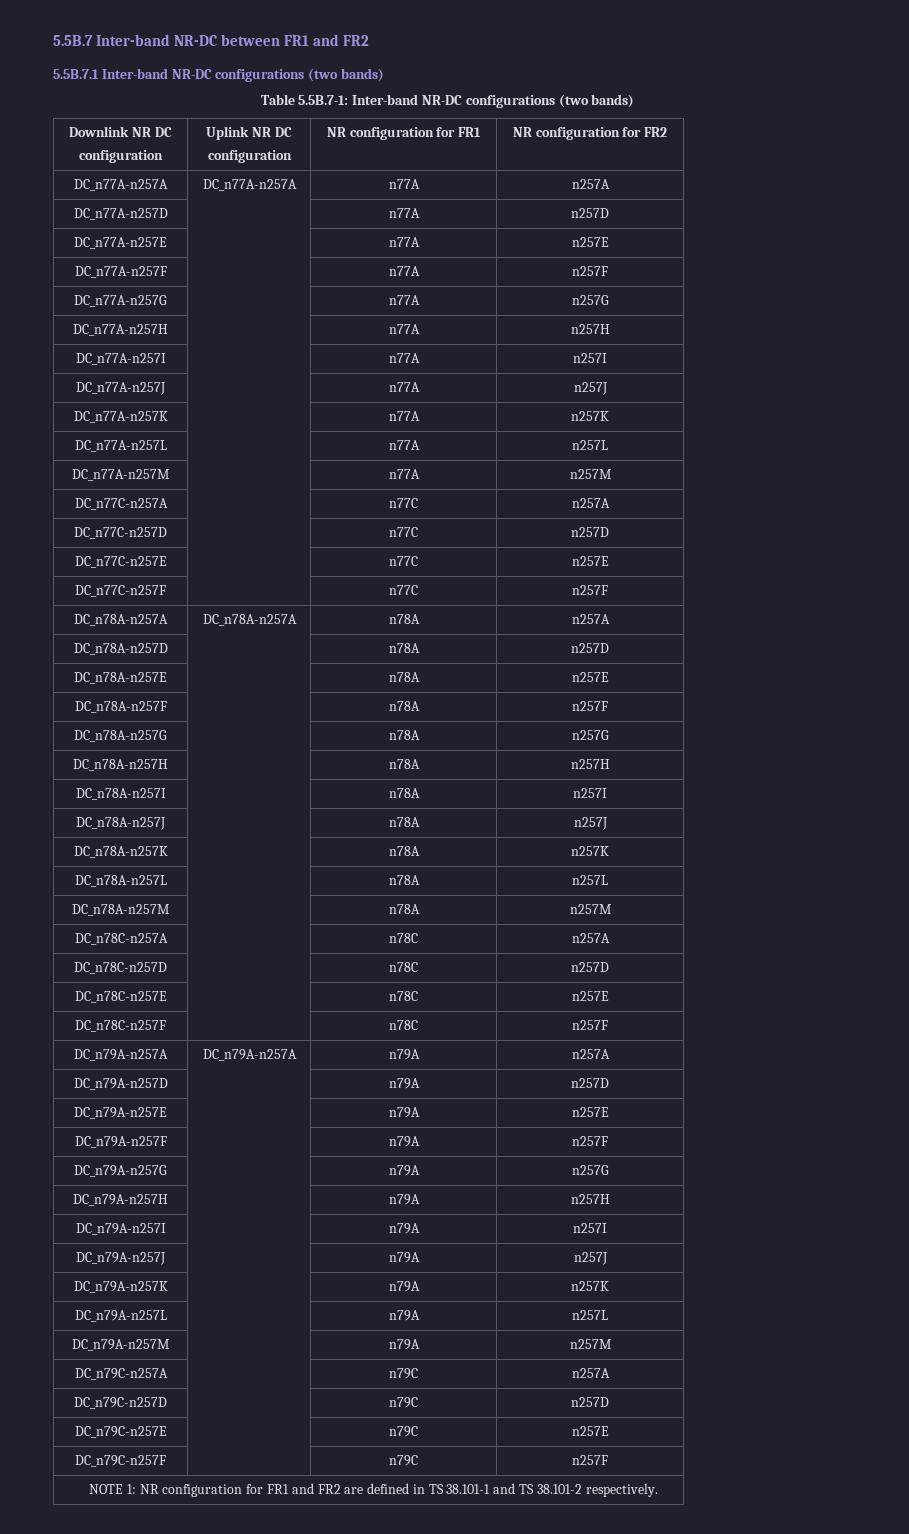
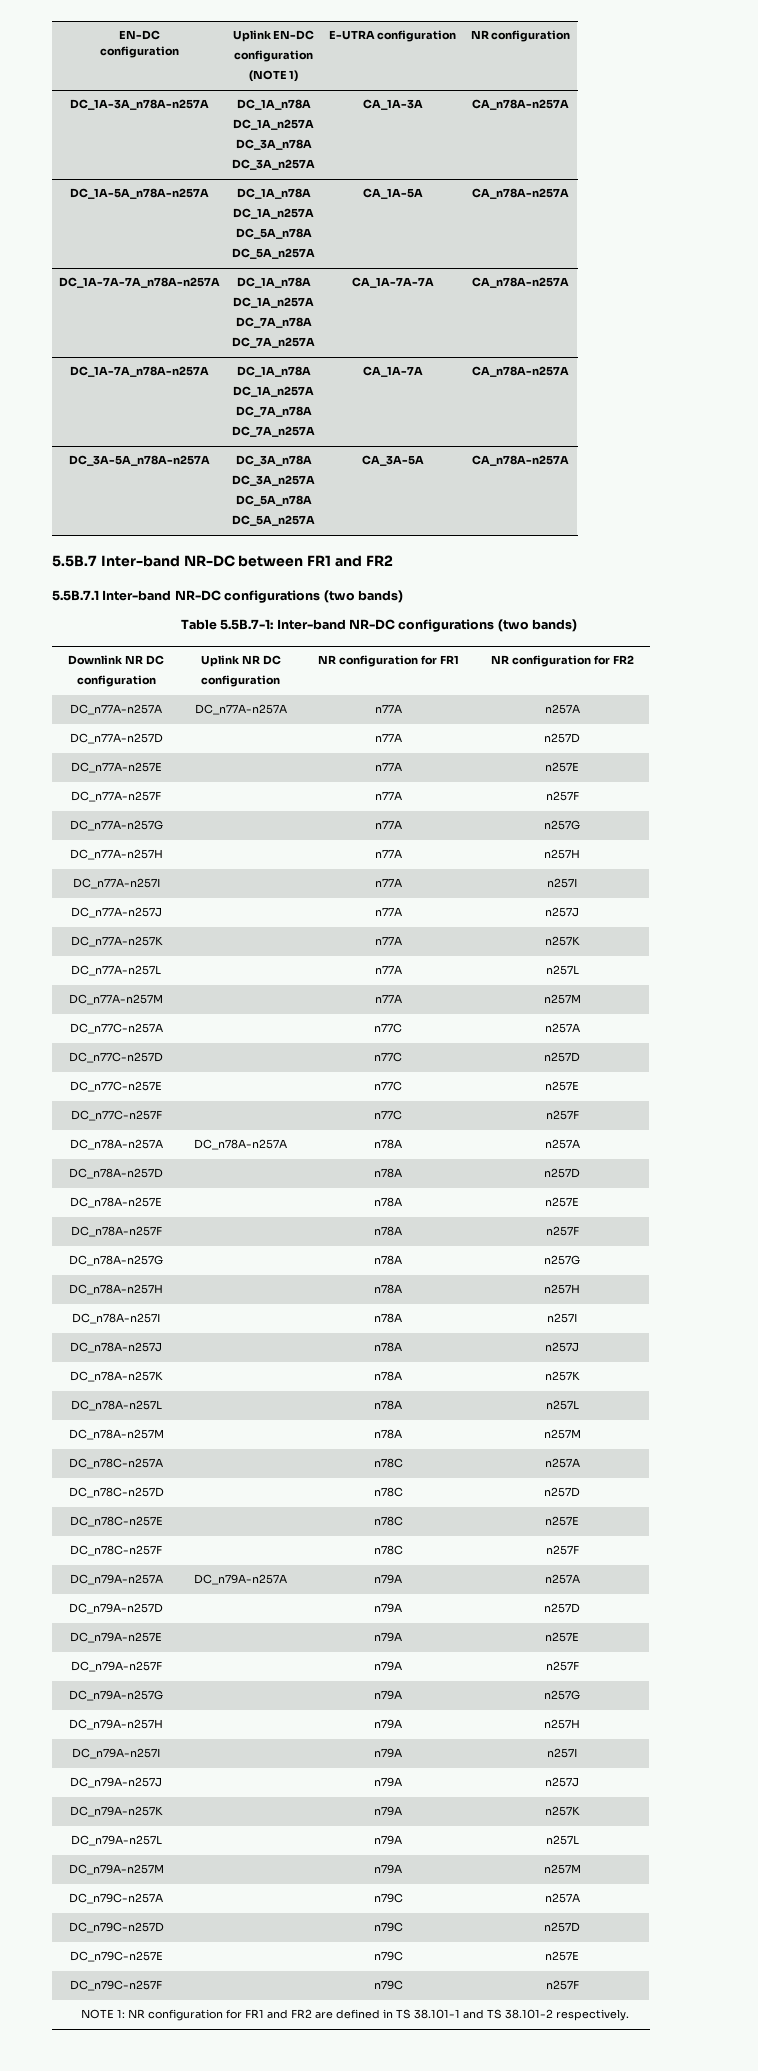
(53, 40) none -> [118,30,160,40] [99,46,179,58] [232,30,315,42] [234,50,313,62] [248,70,299,82] [328,30,457,42] [470,30,571,42] [69,99,209,110] [236,99,311,110] [233,119,314,130] [235,139,312,150] [232,159,315,170] [362,99,423,110] [472,99,569,110] [69,188,209,199] [236,188,311,199] [233,208,314,219] [235,228,312,239] [232,248,315,259] [362,188,423,199] [472,188,569,199] [58,277,220,288] [236,277,311,288] [233,297,314,308] [235,317,312,328] [232,337,315,348] [351,277,434,288] [472,277,569,288] [69,366,209,377] [236,366,311,377] [233,386,314,397] [235,406,312,417] [232,426,315,437] [362,366,423,377] [472,366,569,377] [68,455,210,466] [235,455,312,466] [232,475,315,486] [235,495,312,506] [232,515,315,526] [361,455,424,466] [472,455,569,466] EN-DC // configuration | Uplink EN-DC // configuration // (NOTE 1) | E-UTRA configuration | NR configuration // DC_1A-3A_n78A-n257A | DC_1A_n78A // DC_1A_n257A // DC_3A_n78A // DC_3A_n257A | CA_1A-3A | CA_n78A-n257A // DC_1A-5A_n78A-n257A | DC_1A_n78A // DC_1A_n257A // DC_5A_n78A // DC_5A_n257A | CA_1A-5A | CA_n78A-n257A // DC_1A-7A-7A_n78A-n257A | DC_1A_n78A // DC_1A_n257A // DC_7A_n78A // DC_7A_n257A | CA_1A-7A-7A | CA_n78A-n257A // DC_1A-7A_n78A-n257A | DC_1A_n78A // DC_1A_n257A // DC_7A_n78A // DC_7A_n257A | CA_1A-7A | CA_n78A-n257A // DC_3A-5A_n78A-n257A | DC_3A_n78A // DC_3A_n257A // DC_5A_n78A // DC_5A_n257A | CA_3A-5A | CA_n78A-n257A //

